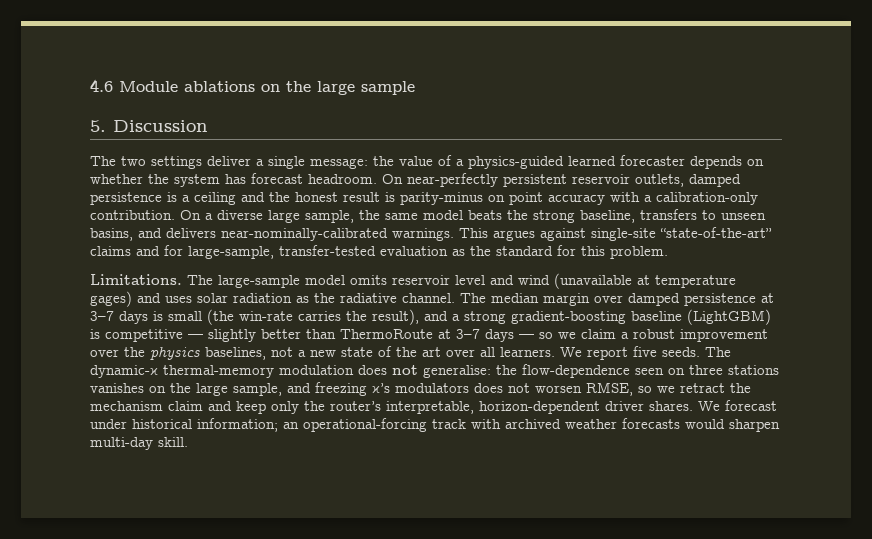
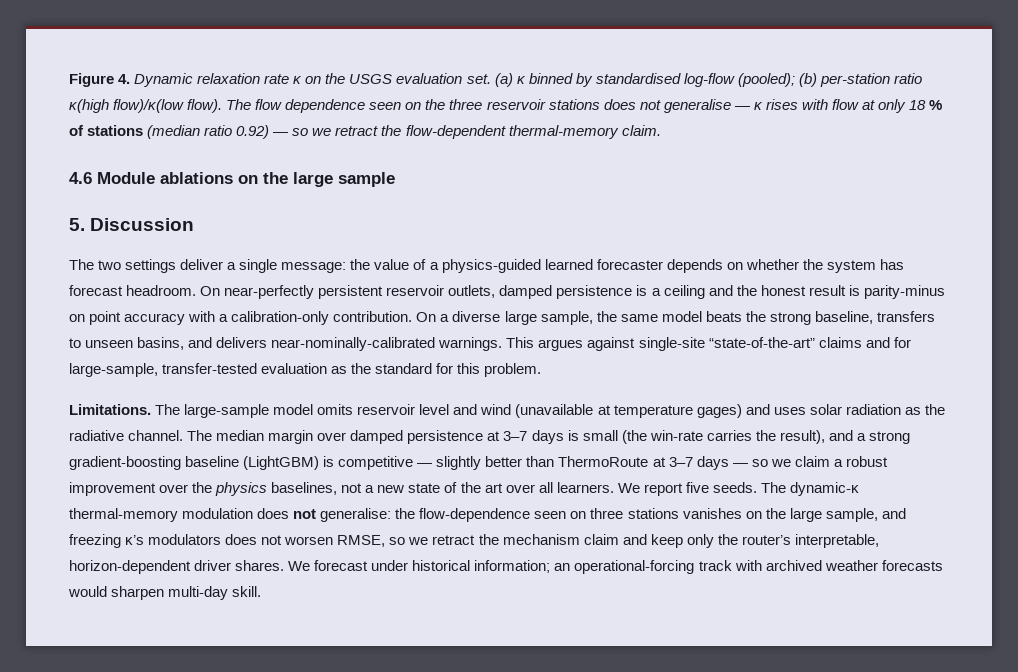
(90, 85) none -> [69,73,922,87] [69,99,943,113] [69,125,661,139] Figure 4. Dynamic relaxation rate κ on the USGS evaluation set. (a) κ binned by standardised log-flow (pooled); (b) per-station ratio κ(high flow)/κ(low flow). The flow dependence seen on the three reservoir stations does not generalise — κ rises with flow at only 18 % of stations (median ratio 0.92) — so we retract the flow-dependent thermal-memory claim. //

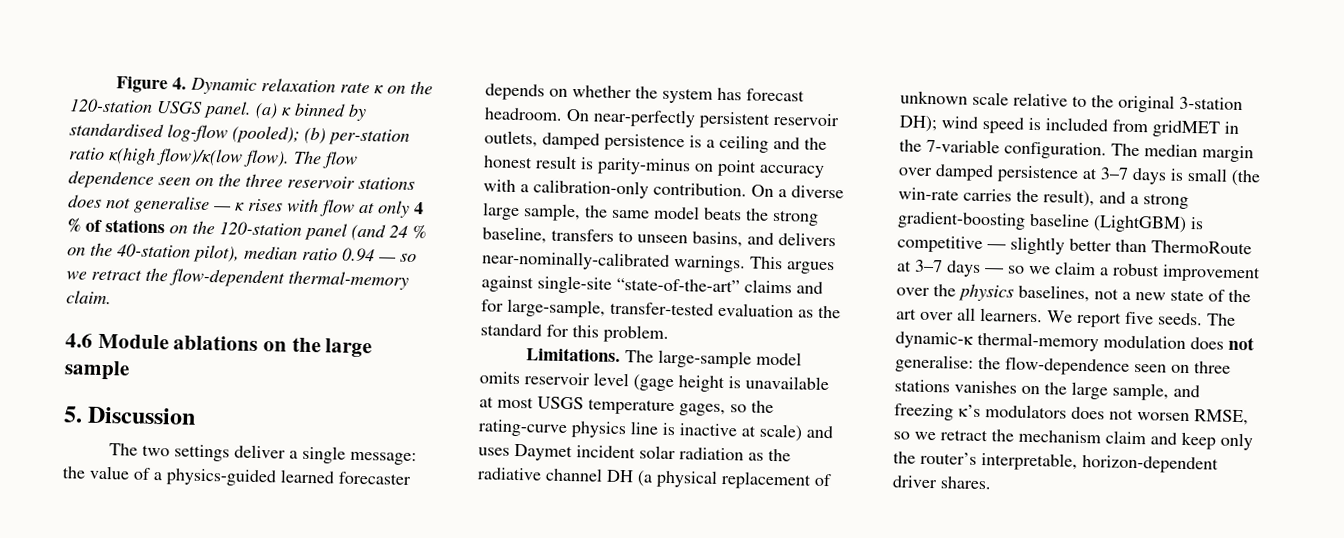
[349,73,491,84] USGS evaluation set. -> [69,98,252,119] 120-station USGS panel.
[909,100,927,110] 18 -> [414,201,424,215] 4
[147,125,270,139] (median ratio 0.92) -> [169,220,427,242] [67,242,375,263] on the 120-station panel (and 24 % on the 40-station pilot), median ratio 0.94
[453,404,806,418] and wind (unavailable at temperature gages) and uses -> [633,374,829,393] [479,396,774,417] [478,419,833,442] [478,443,636,462] (gage height is unavailable at most USGS temperature gages, so the rating-curve physics line is inactive at scale) and uses Daymet incident
[128,430,184,441] channel. -> [545,467,832,490] [900,90,1243,113] [899,115,1239,138] [899,138,1107,160] channel DH (a physical replacement of unknown scale relative to the original 3-station DH); wind speed is included from gridMET in the 7-variable configuration.
[288,560,943,574] [68,586,262,600] We forecast under historical information; an operational-forcing track with archived weather forecasts would sharpen multi-day skill. -> (992, 483) none

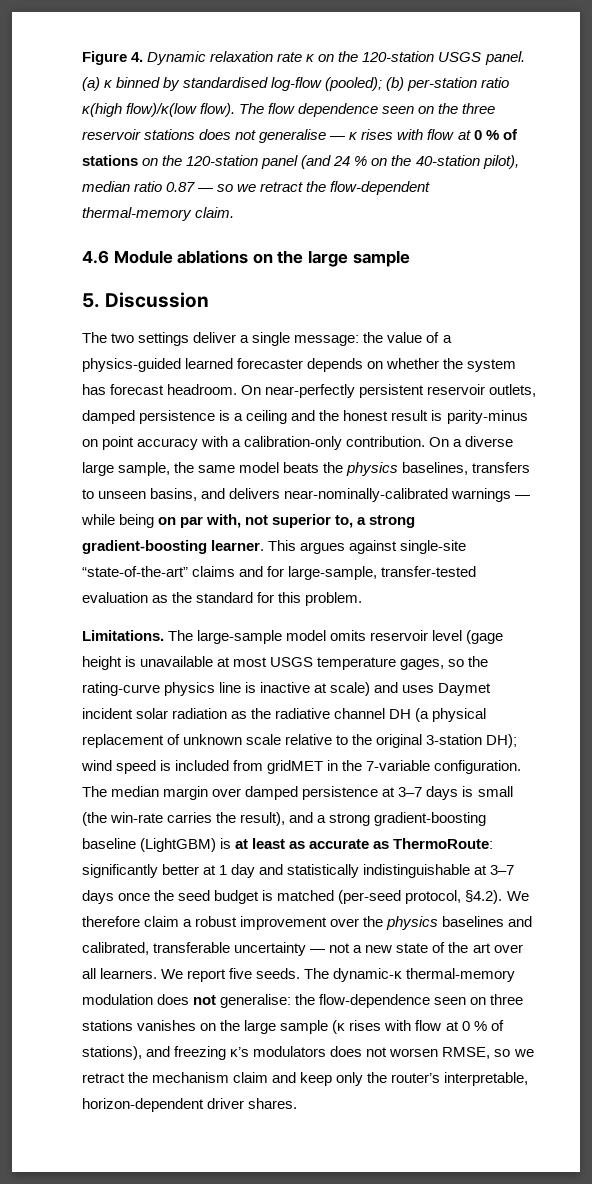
[377,200,424,218] only 4 -> [473,130,482,140] 0
[342,247,375,262] 0.94 -> [166,182,196,192] 0.87
[772,209,819,226] [482,226,547,244] strong baseline, -> [346,462,469,476] physics baselines,
[673,255,746,273] warnings. -> [451,488,531,502] [81,514,416,528] [82,540,265,554] warnings — while being on par with, not superior to, a strong gradient-boosting learner.
[897,235,1252,255] [896,259,1051,277] competitive — slightly better than ThermoRoute at 3–7 days — so we -> [235,838,494,849] [82,864,515,878] [82,890,529,904] [82,916,140,927] at least as accurate as ThermoRoute: significantly better at 1 day and statistically indistinguishable at 3–7 days once the seed budget is matched (per-seed protocol, §4.2). We therefore
[1018,284,1090,303] baselines, -> [442,916,533,927] [82,942,326,956] baselines and calibrated, transferable uncertainty —
[1112,382,1169,401] sample, -> [280,1020,504,1034] [82,1046,142,1060] sample (κ rises with flow at 0 % of stations),

